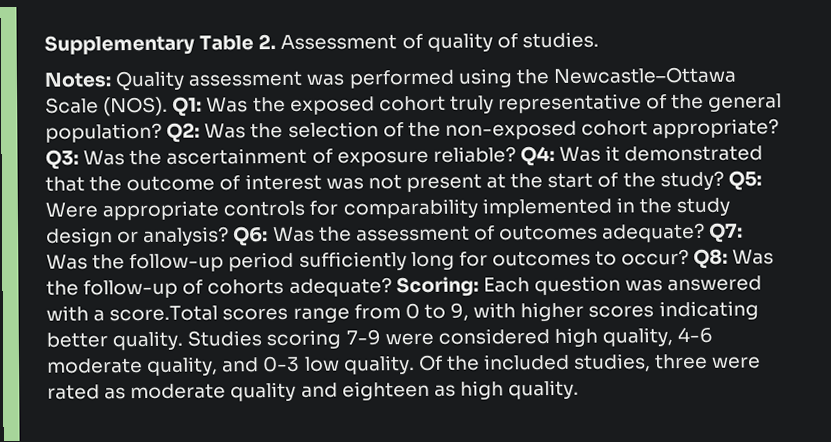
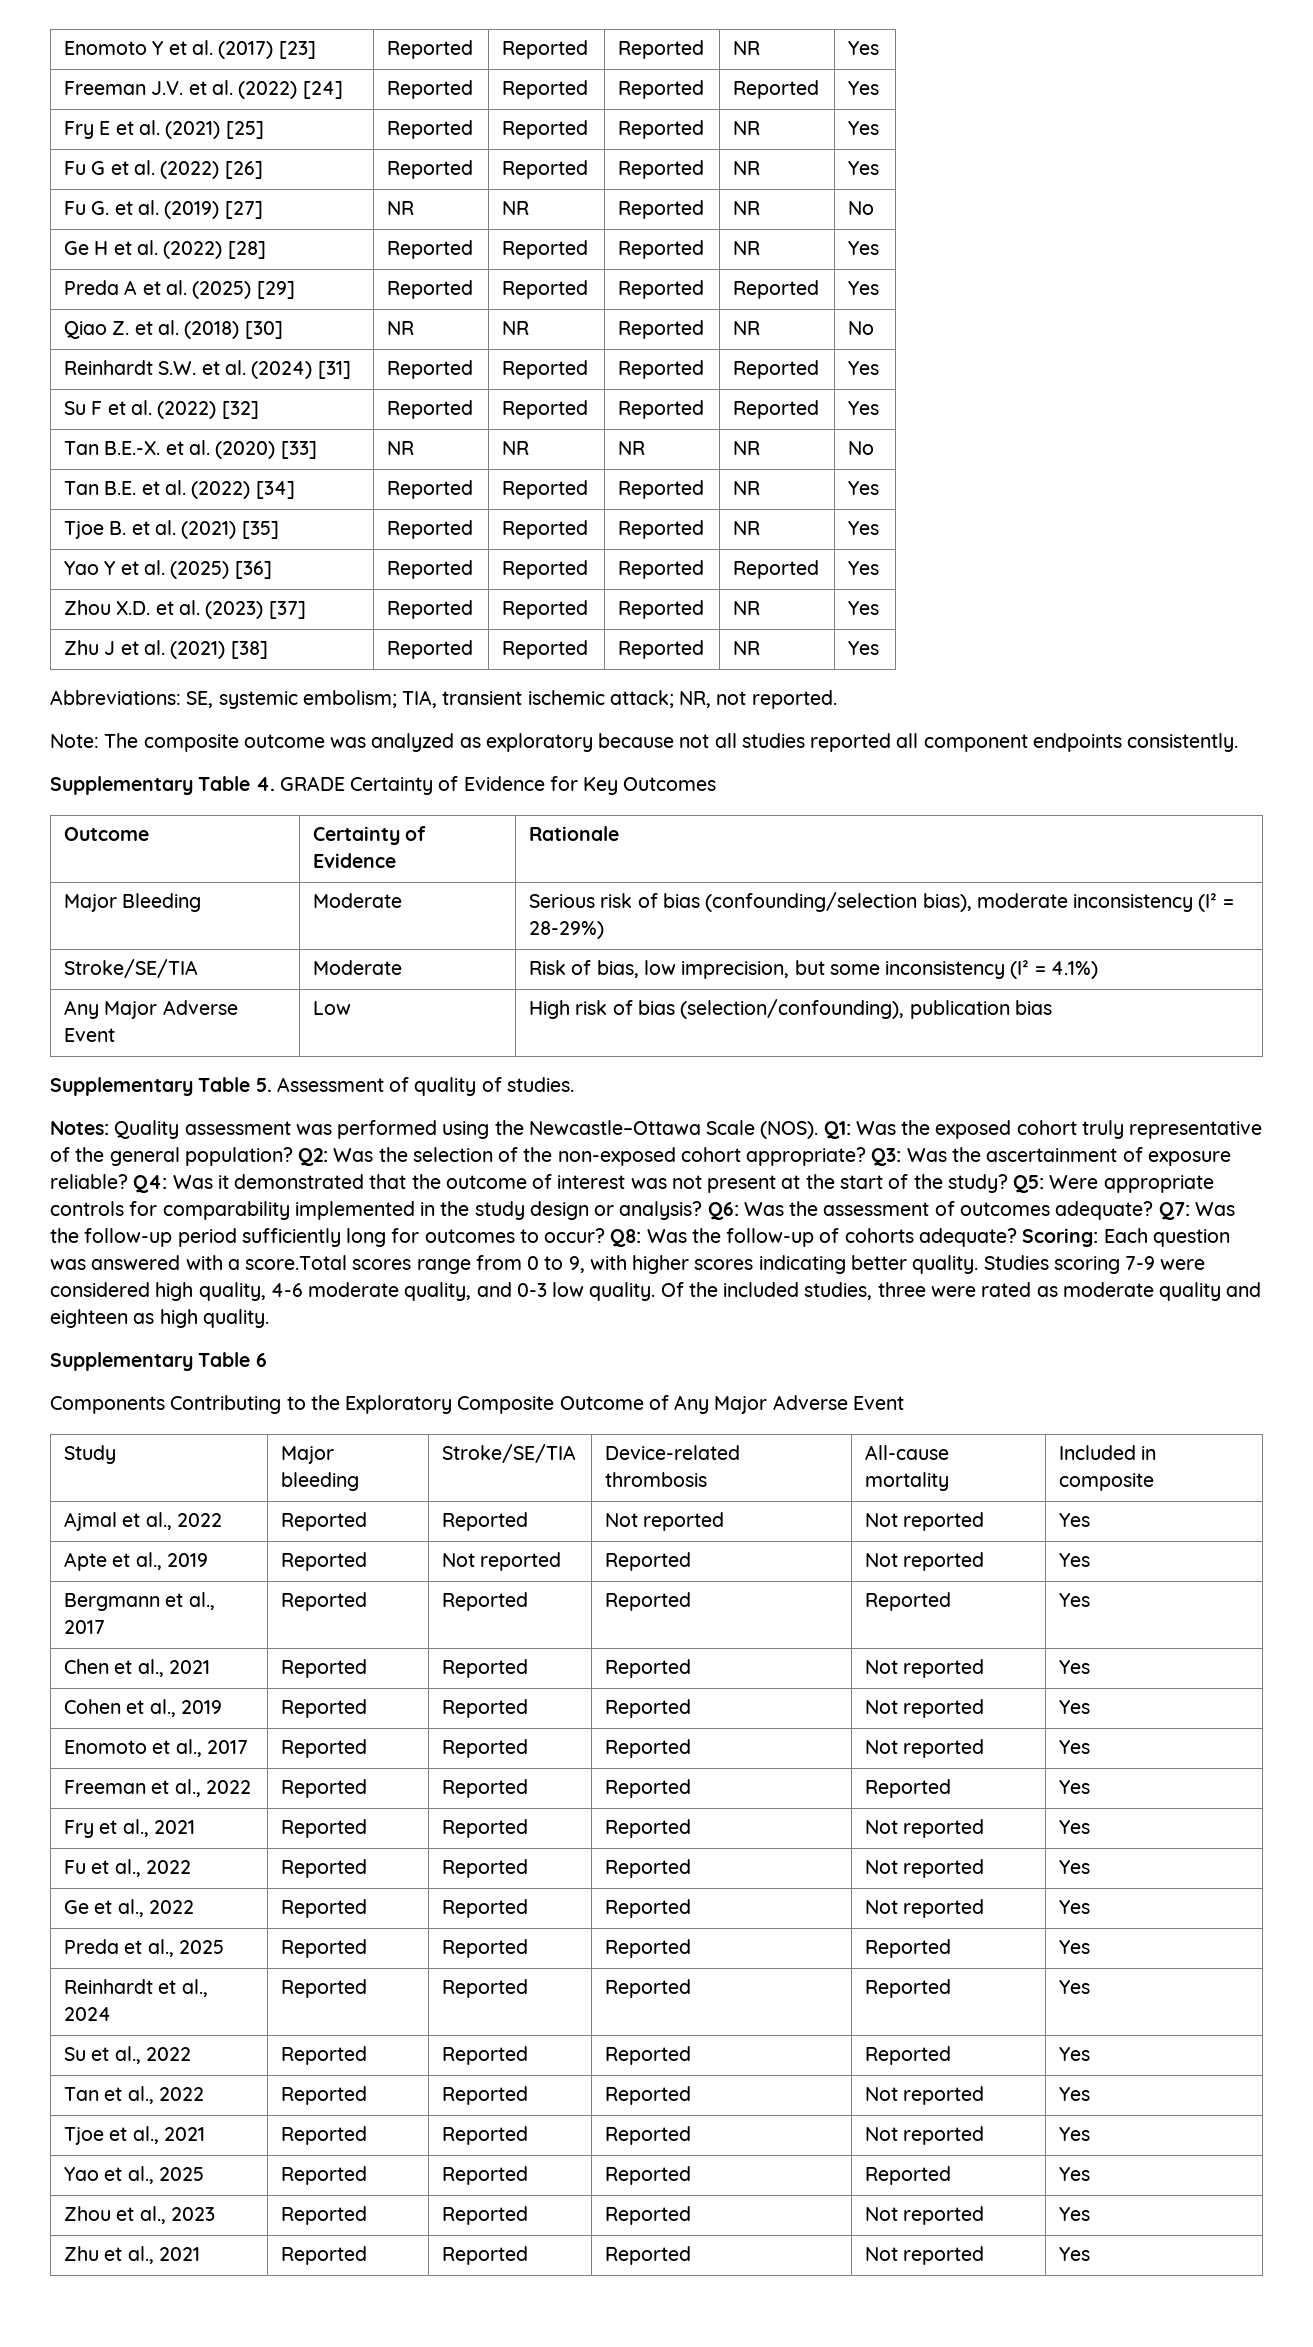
[44,34,277,56] Supplementary Table 2. -> [64,40,316,59] [387,40,474,59] [502,40,589,59] [618,40,705,59] [733,41,761,55] [848,41,880,55] [64,80,343,99] [387,80,474,99] [502,80,589,99] [618,80,705,99] [733,80,820,99] [848,81,880,95] [64,120,264,139] [387,120,474,139] [502,120,589,139] [618,120,705,139] [733,121,761,135] [848,121,880,135] [64,160,263,179] [387,160,474,179] [502,160,589,179] [618,160,705,179] [733,161,761,175] [848,161,880,175] [64,200,263,219] [387,201,415,215] [502,201,530,215] [618,200,705,219] [733,201,761,215] [848,201,875,215] [64,240,266,259] [387,240,474,259] [502,240,589,259] [618,240,705,259] [733,241,761,255] [848,241,880,255] [64,280,295,299] [387,280,474,299] [502,280,589,299] [618,280,705,299] [733,280,820,299] [848,281,880,295] [64,320,283,339] [387,321,415,335] [502,321,530,335] [618,320,705,339] [733,321,761,335] [848,321,875,335] [64,360,351,379] [387,360,474,379] [502,360,589,379] [618,360,705,379] [733,360,820,379] [848,361,880,375] [64,400,259,419] [387,400,474,419] [502,400,589,419] [618,400,705,419] [733,400,820,419] [848,401,880,415] [64,440,317,459] [387,441,415,455] [502,441,530,455] [618,441,646,455] [733,441,761,455] [848,441,875,455] [64,480,295,499] [387,480,474,499] [502,480,589,499] [618,480,705,499] [733,481,761,495] [848,481,880,495] [64,520,279,539] [387,520,474,539] [502,520,589,539] [618,520,705,539] [733,521,761,535] [848,521,880,535] [64,560,272,579] [387,560,474,579] [502,560,589,579] [618,560,705,579] [733,560,820,579] [848,561,880,575] [64,600,306,619] [387,600,474,619] [502,600,589,619] [618,600,705,619] [733,601,761,615] [848,601,880,615] [64,640,268,659] [387,640,474,659] [502,640,589,659] [618,640,705,659] [733,641,761,655] [848,641,880,655] [50,690,837,709] [50,733,1239,752] [50,776,717,795] [64,827,150,841] [313,826,427,845] [313,853,397,868] [529,826,620,841] [64,893,202,912] [313,893,403,908] [529,892,1234,912] [529,921,605,939] [64,959,199,978] [313,960,403,975] [529,960,1098,979] [64,1000,238,1019] [64,1028,116,1042] [313,1001,352,1015] [529,999,1052,1019] [50,1077,272,1096] Enomoto Y et al. (2017) [23] | Reported | Reported | Reported | NR | Yes // Freeman J.V. et al. (2022) [24] | Reported | Reported | Reported | Reported | Yes // Fry E et al. (2021) [25] | Reported | Reported | Reported | NR | Yes // Fu G et al. (2022) [26] | Reported | Reported | Reported | NR | Yes // Fu G. et al. (2019) [27] | NR | NR | Reported | NR | No // Ge H et al. (2022) [28] | Reported | Reported | Reported | NR | Yes // Preda A et al. (2025) [29] | Reported | Reported | Reported | Reported | Yes // Qiao Z. et al. (2018) [30] | NR | NR | Reported | NR | No // Reinhardt S.W. et al. (2024) [31] | Reported | Reported | Reported | Reported | Yes // Su F et al. (2022) [32] | Reported | Reported | Reported | Reported | Yes // Tan B.E.-X. et al. (2020) [33] | NR | NR | NR | NR | No // Tan B.E. et al. (2022) [34] | Reported | Reported | Reported | NR | Yes // Tjoe B. et al. (2021) [35] | Reported | Reported | Reported | NR | Yes // Yao Y et al. (2025) [36] | Reported | Reported | Reported | Reported | Yes // Zhou X.D. et al. (2023) [37] | Reported | Reported | Reported | NR | Yes // Zhu J et al. (2021) [38] | Reported | Reported | Reported | NR | Yes // Abbreviations: SE, systemic embolism; TIA, transient ischemic attack; NR, not reported. // Note: The composite outcome was analyzed as exploratory because not all studies reported all component endpoints consistently. // Supplementary Table 4. GRADE Certainty of Evidence for Key Outcomes // Outcome | Certainty of Evidence | Rationale // Major Bleeding | Moderate | Serious risk of bias (confounding/selection bias), moderate inconsistency (I² = 28-29%) // Stroke/SE/TIA | Moderate | Risk of bias, low imprecision, but some inconsistency (I² = 4.1%) // Any Major Adverse Event | Low | High risk of bias (selection/confounding), publication bias // Supplementary Table 5.
(580, 389) none -> [50,1352,267,1371] [50,1395,904,1414] [64,1445,117,1464] [281,1446,335,1464] [281,1472,360,1491] [442,1444,577,1463] [605,1445,741,1460] [605,1472,708,1487] [865,1445,950,1460] [865,1472,950,1491] [1059,1445,1157,1460] [1059,1473,1155,1491] [64,1512,222,1531] [281,1512,368,1531] [442,1512,529,1531] [605,1512,725,1531] [865,1512,985,1531] [1059,1513,1091,1527] [64,1552,208,1571] [281,1552,368,1571] [442,1552,562,1571] [605,1552,692,1571] [865,1552,985,1571] [1059,1553,1091,1567] [64,1592,215,1611] [64,1620,106,1634] [281,1592,368,1611] [442,1592,529,1611] [605,1592,692,1611] [865,1592,952,1611] [1059,1593,1091,1607] [64,1659,210,1677] [281,1659,368,1678] [442,1659,529,1678] [605,1659,692,1678] [865,1659,985,1678] [1059,1660,1091,1674] [64,1699,222,1717] [281,1699,368,1718] [442,1699,529,1718] [605,1699,692,1718] [865,1699,985,1718] [1059,1700,1091,1714] [64,1739,248,1757] [281,1739,368,1758] [442,1739,529,1758] [605,1739,692,1758] [865,1739,985,1758] [1059,1740,1091,1754] [64,1779,251,1797] [281,1779,368,1798] [442,1779,529,1798] [605,1779,692,1798] [865,1779,952,1798] [1059,1780,1091,1794] [64,1819,195,1838] [281,1819,368,1838] [442,1819,529,1838] [605,1819,692,1838] [865,1819,985,1838] [1059,1820,1091,1834] [64,1859,191,1877] [281,1859,368,1878] [442,1859,529,1878] [605,1859,692,1878] [865,1859,985,1878] [1059,1860,1091,1874] [64,1899,194,1917] [281,1899,368,1918] [442,1899,529,1918] [605,1899,692,1918] [865,1899,985,1918] [1059,1900,1091,1914] [64,1939,224,1957] [281,1939,368,1958] [442,1939,529,1958] [605,1939,692,1958] [865,1939,952,1958] [1059,1940,1091,1954] [64,1979,208,1997] [64,2007,112,2021] [281,1979,368,1998] [442,1979,529,1998] [605,1979,692,1998] [865,1979,952,1998] [1059,1980,1091,1994] [64,2046,191,2064] [281,2046,368,2065] [442,2046,529,2065] [605,2046,692,2065] [865,2046,952,2065] [1059,2047,1091,2061] [64,2086,204,2104] [281,2086,368,2105] [442,2086,529,2105] [605,2086,692,2105] [865,2086,985,2105] [1059,2087,1091,2101] [64,2126,205,2145] [281,2126,368,2145] [442,2126,529,2145] [605,2126,692,2145] [865,2126,985,2145] [1059,2127,1091,2141] [64,2166,204,2184] [281,2166,368,2185] [442,2166,529,2185] [605,2166,692,2185] [865,2166,952,2185] [1059,2167,1091,2181] [64,2206,215,2224] [281,2206,368,2225] [442,2206,529,2225] [605,2206,692,2225] [865,2206,985,2225] [1059,2207,1091,2221] [64,2246,200,2264] [281,2246,368,2265] [442,2246,529,2265] [605,2246,692,2265] [865,2246,985,2265] [1059,2247,1091,2261] // Supplementary Table 6 // Components Contributing to the Exploratory Composite Outcome of Any Major Adverse Event // Study | Major bleeding | Stroke/SE/TIA | Device-related thrombosis | All-cause mortality | Included in composite // Ajmal et al., 2022 | Reported | Reported | Not reported | Not reported | Yes // Apte et al., 2019 | Reported | Not reported | Reported | Not reported | Yes // Bergmann et al., 2017 | Reported | Reported | Reported | Reported | Yes // Chen et al., 2021 | Reported | Reported | Reported | Not reported | Yes // Cohen et al., 2019 | Reported | Reported | Reported | Not reported | Yes // Enomoto et al., 2017 | Reported | Reported | Reported | Not reported | Yes // Freeman et al., 2022 | Reported | Reported | Reported | Reported | Yes // Fry et al., 2021 | Reported | Reported | Reported | Not reported | Yes // Fu et al., 2022 | Reported | Reported | Reported | Not reported | Yes // Ge et al., 2022 | Reported | Reported | Reported | Not reported | Yes // Preda et al., 2025 | Reported | Reported | Reported | Reported | Yes // Reinhardt et al., 2024 | Reported | Reported | Reported | Reported | Yes // Su et al., 2022 | Reported | Reported | Reported | Reported | Yes // Tan et al., 2022 | Reported | Reported | Reported | Not reported | Yes // Tjoe et al., 2021 | Reported | Reported | Reported | Not reported | Yes // Yao et al., 2025 | Reported | Reported | Reported | Reported | Yes // Zhou et al., 2023 | Reported | Reported | Reported | Not reported | Yes // Zhu et al., 2021 | Reported | Reported | Reported | Not reported | Yes

